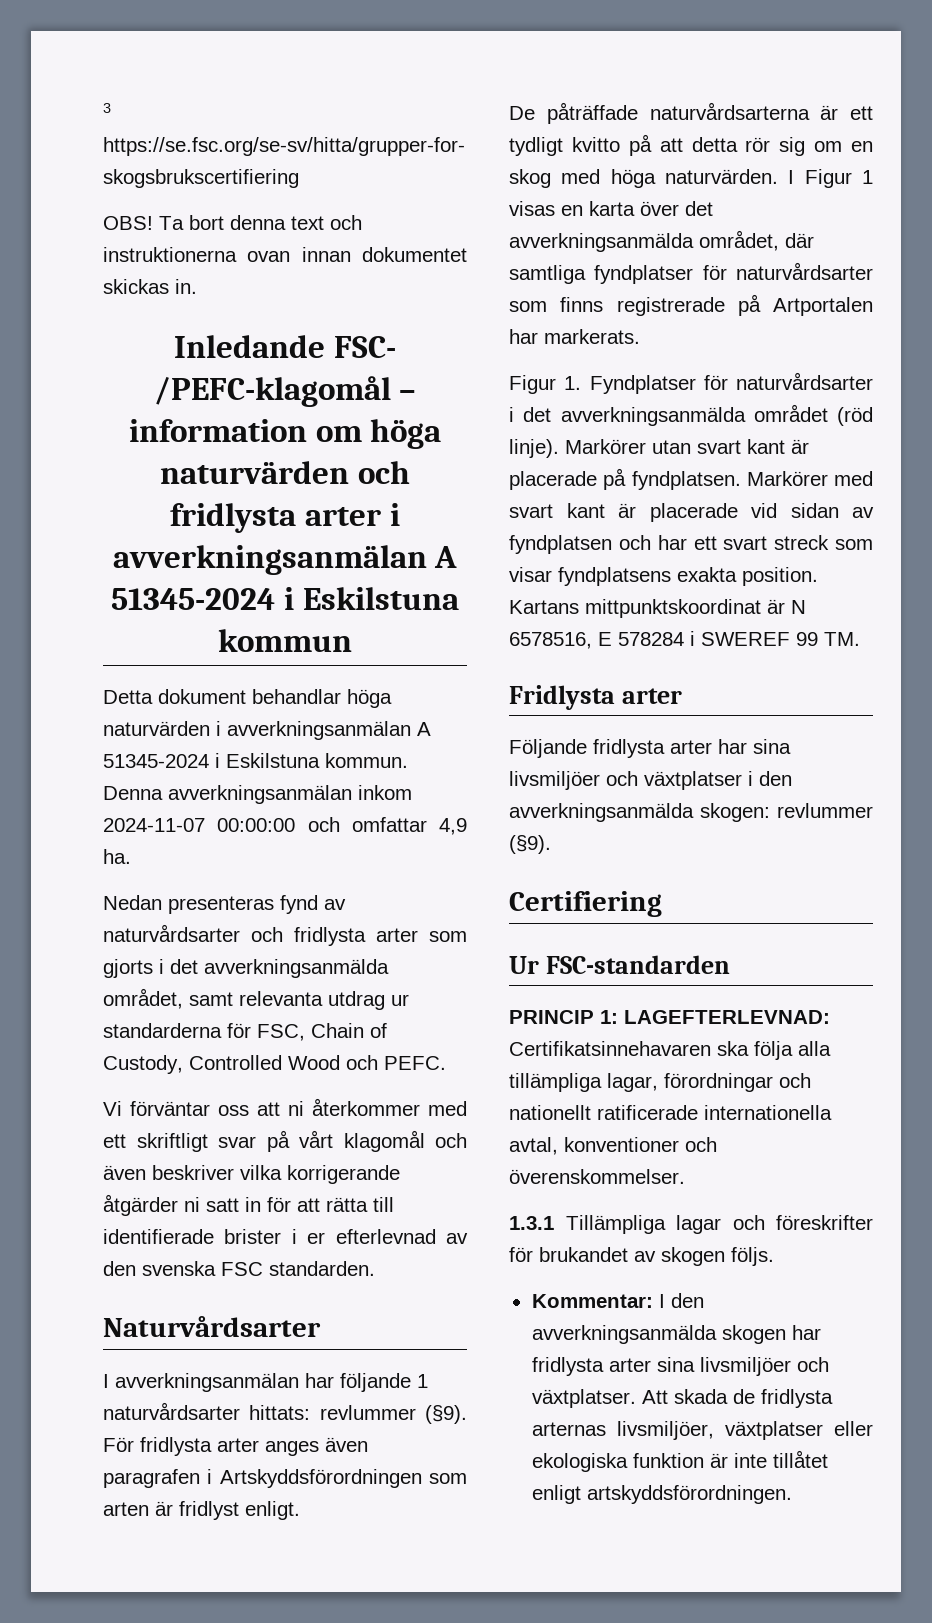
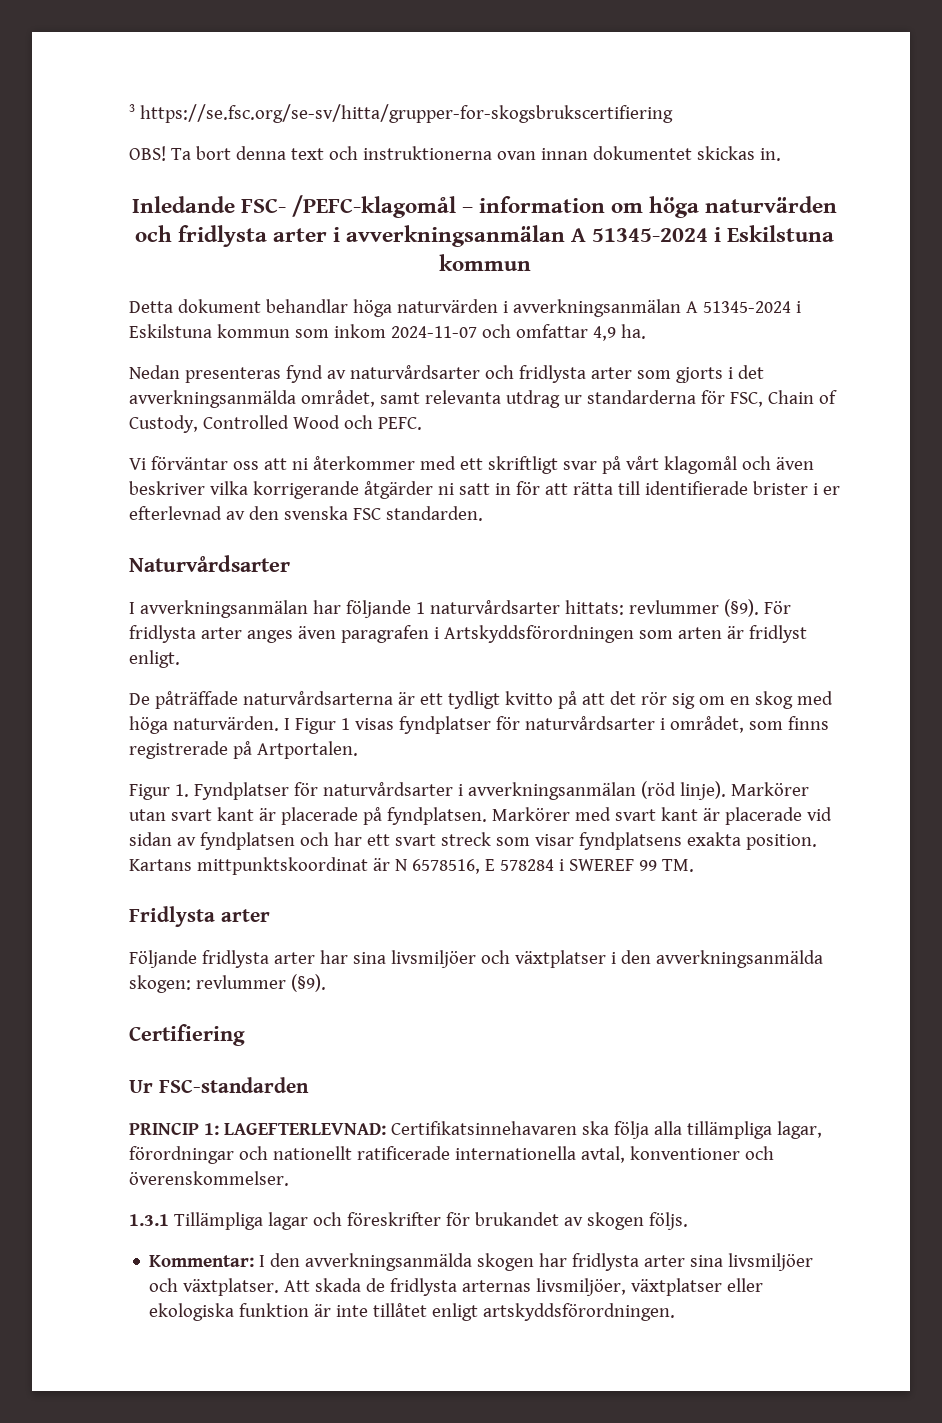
[325,753,408,768] [103,785,352,804] kommun. Denna avverkningsanmälan -> [216,324,329,338] kommun som
[217,818,296,832] 00:00:00 -> (477, 332) none
[691,137,738,152] detta -> [609,691,636,705] det
[561,201,713,216] [509,230,814,252] [509,265,586,284] en karta över det avverkningsanmälda området, där samtliga -> (394, 724) none
(873, 271) none -> [659,716,744,733] i området,
[773,297,873,316] [509,329,640,344] Artportalen har markerats. -> [256,741,358,759] Artportalen.
[523,404,828,426] det avverkningsanmälda området -> [467,782,636,800] avverkningsanmälan

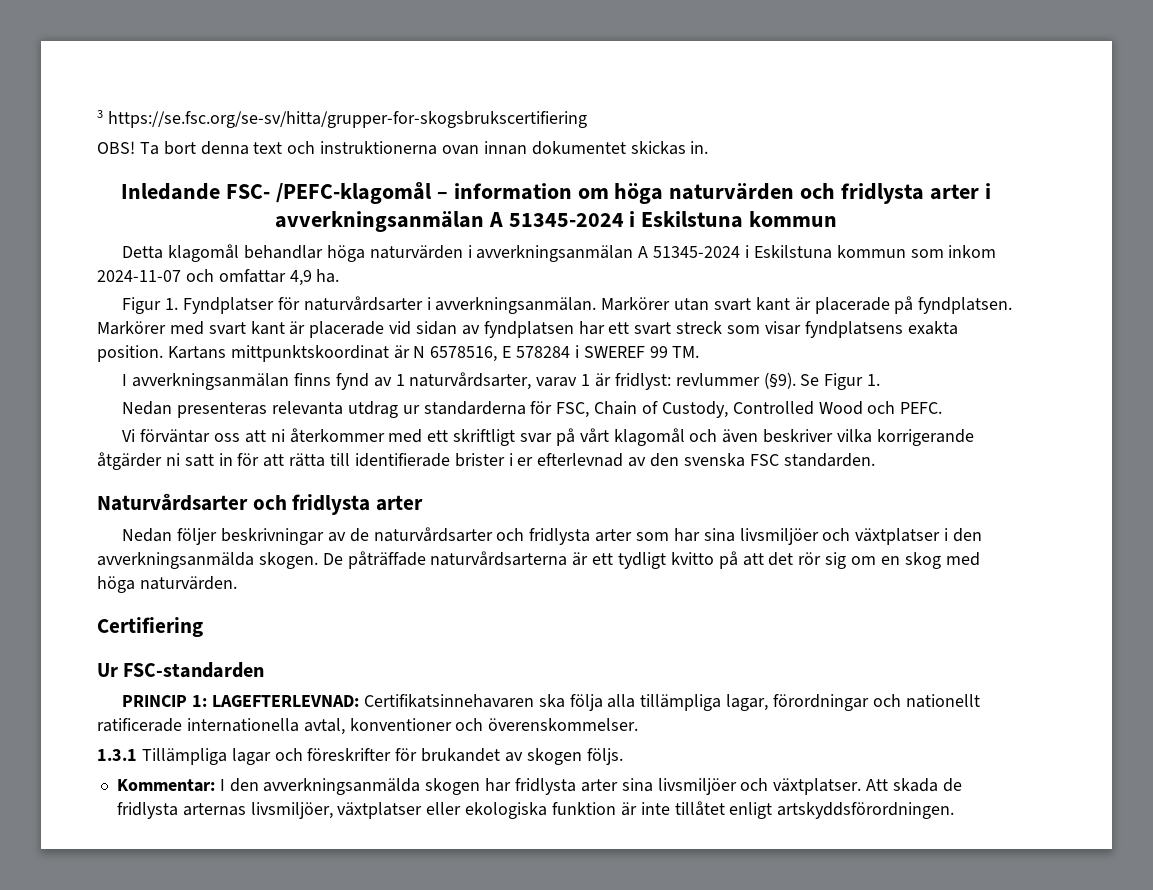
[177,299,261,313] dokument -> [168,244,240,262] klagomål
[129,365,764,383] [129,390,420,408] Nedan presenteras fynd av naturvårdsarter och fridlysta arter som gjorts i det avverkningsanmälda området, samt -> [122,296,1013,314] [97,321,958,338] [97,345,700,362] [122,372,881,390] [122,401,268,418] Figur 1. Fyndplatser för naturvårdsarter i avverkningsanmälan. Markörer utan svart kant är placerade på fyndplatsen. Markörer med svart kant är placerade vid sidan av fyndplatsen har ett svart streck som visar fyndplatsens exakta position. Kartans mittpunktskoordinat är N 6578516, E 578284 i SWEREF 99 TM. // I avverkningsanmälan finns fynd av 1 naturvårdsarter, varav 1 är fridlyst: revlummer (§9). Se Figur 1. // Nedan presenteras
[129,599,791,618] [129,625,807,643] [129,650,180,668] // I avverkningsanmälan har följande 1 naturvårdsarter hittats: revlummer (§9). För fridlysta arter anges även paragrafen i Artskyddsförordningen som arten är fridlyst enligt. // -> [252,494,424,515] [122,527,983,545] [97,552,318,569] och fridlysta arter // Nedan följer beskrivningar av de naturvårdsarter och fridlysta arter som har sina livsmiljöer och växtplatser i den avverkningsanmälda skogen.
[283,716,829,734] [129,741,358,759] [129,781,809,800] [129,807,832,825] [129,832,817,850] [129,857,694,875] [129,906,270,927] [129,950,823,968] [129,974,326,993] I Figur 1 visas fyndplatser för naturvårdsarter i området, som finns registrerade på Artportalen. // Figur 1. Fyndplatser för naturvårdsarter i avverkningsanmälan (röd linje). Markörer utan svart kant är placerade på fyndplatsen. Markörer med svart kant är placerade vid sidan av fyndplatsen och har ett svart streck som visar fyndplatsens exakta position. Kartans mittpunktskoordinat är N 6578516, E 578284 i SWEREF 99 TM. // Fridlysta arter // Följande fridlysta arter har sina livsmiljöer och växtplatser i den avverkningsanmälda skogen: revlummer (§9). -> (237, 583) none

